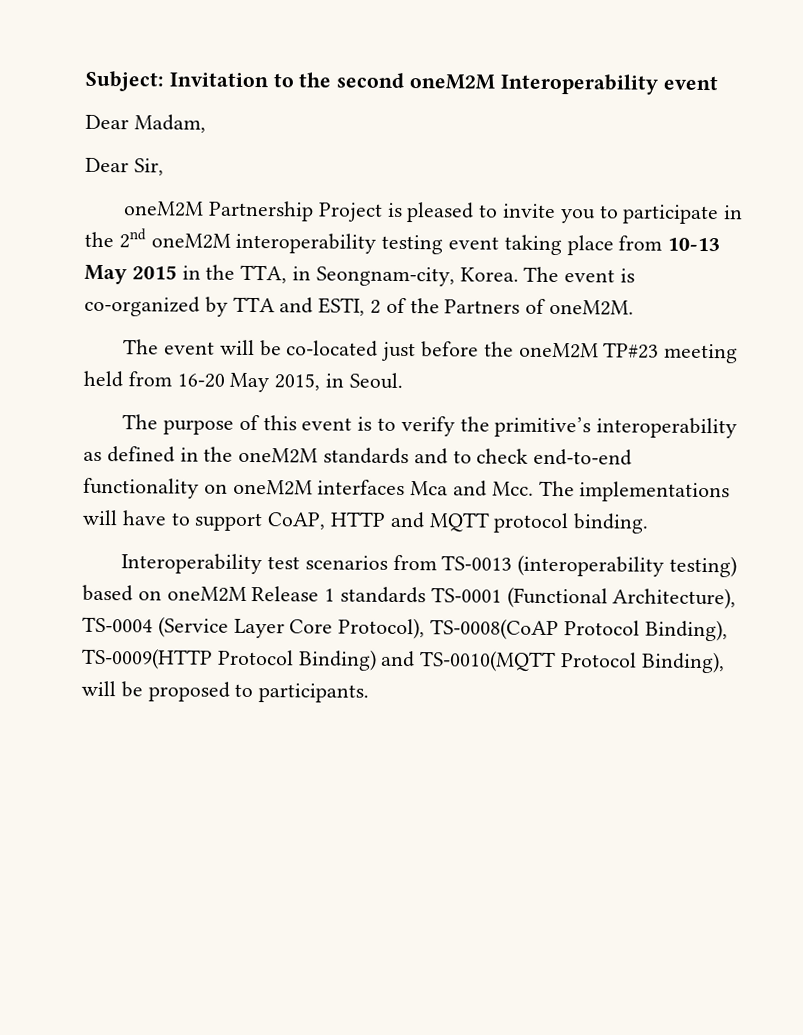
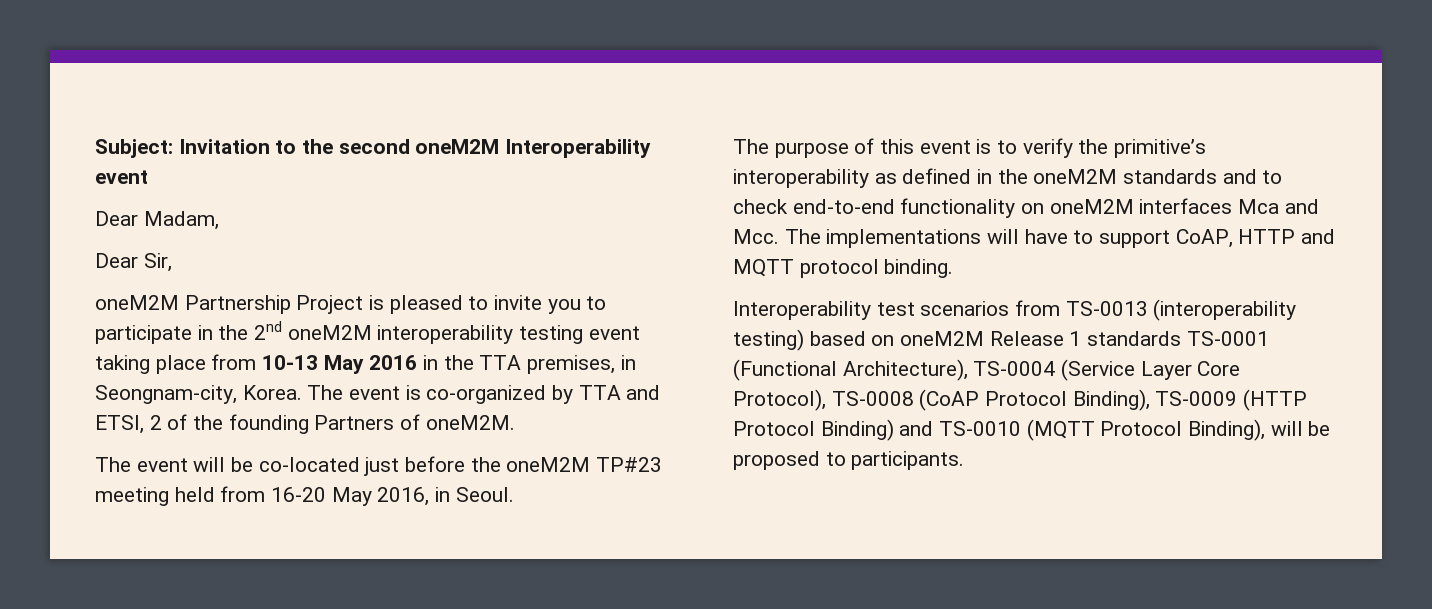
[131,264,288,284] 2015 in the TTA, -> [369,355,616,374] 2016 in the TTA premises,
[318,297,366,316] ESTI, -> [95,415,144,434] ETSI,
(440, 306) none -> [228,414,309,434] founding
[274,373,321,391] 2015, -> [377,487,430,506] 2016,
[430,618,728,642] [81,647,213,670] TS-0008(CoAP Protocol Binding), TS-0009(HTTP -> [831,389,1308,411] TS-0008 (CoAP Protocol Binding), TS-0009 (HTTP
[419,650,557,673] TS-0010(MQTT -> [939,419,1095,441] TS-0010 (MQTT

